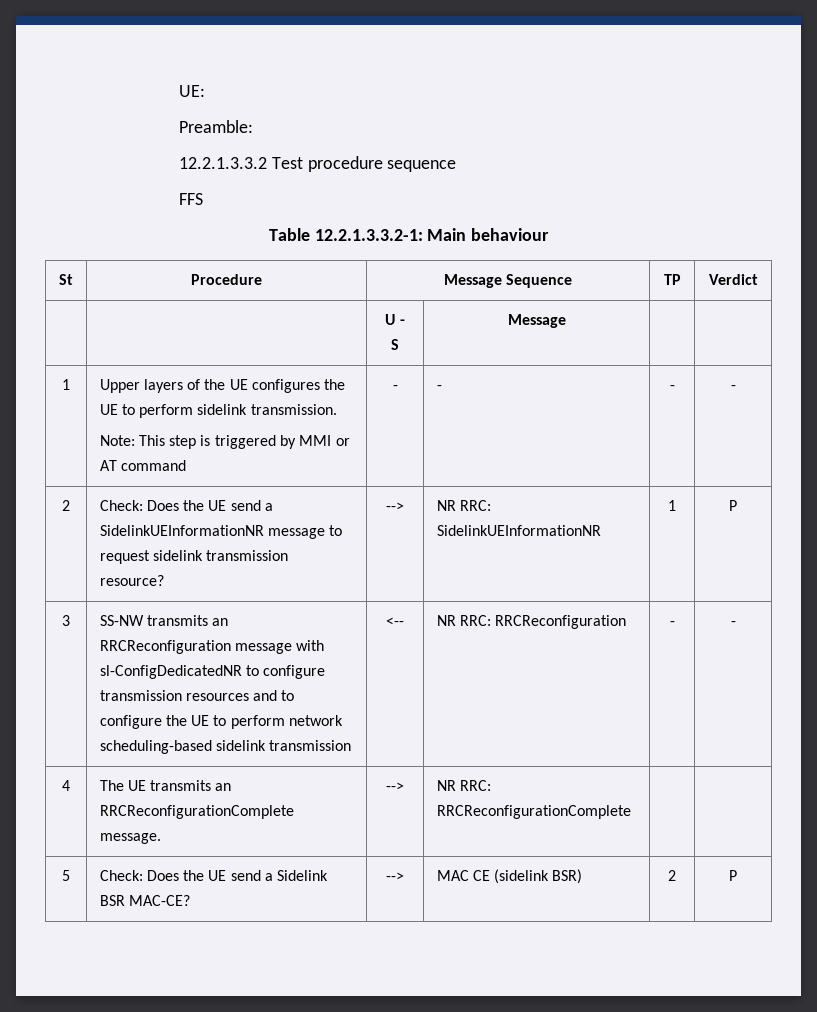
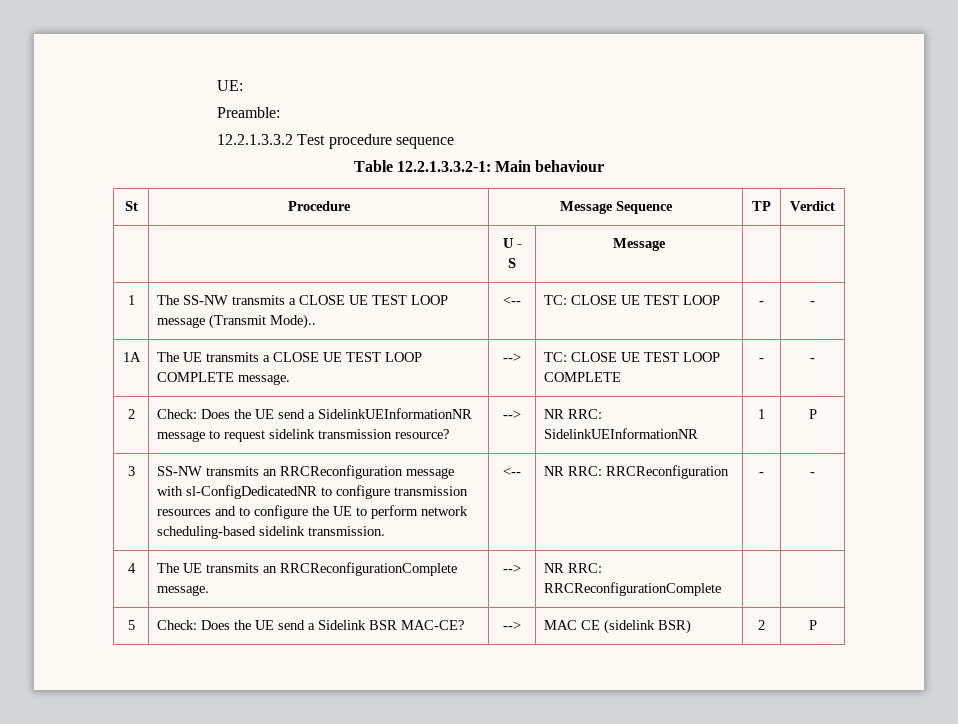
[179,193,204,205] // FFS -> (455, 143) none
[99,379,346,393] [99,404,337,418] [99,435,350,449] [99,460,186,471] [392,385,398,390] [436,385,442,390] Upper layers of the UE configures the UE to perform sidelink transmission. // Note: This step is triggered by MMI or AT command | - | - -> [156,295,448,305] [156,314,316,329] [503,296,521,305] [543,295,720,305] [759,301,764,305] [810,301,815,305] [122,352,141,362] [156,352,422,362] [156,372,290,385] [503,353,521,362] [543,352,720,362] [543,372,621,382] The SS-NW transmits a CLOSE UE TEST LOOP message (Transmit Mode).. | <-- | TC: CLOSE UE TEST LOOP | - | - // 1A | The UE transmits a CLOSE UE TEST LOOP COMPLETE message. | --> | TC: CLOSE UE TEST LOOP COMPLETE
[269,740,352,751] transmission -> [307,526,385,536] transmission.

